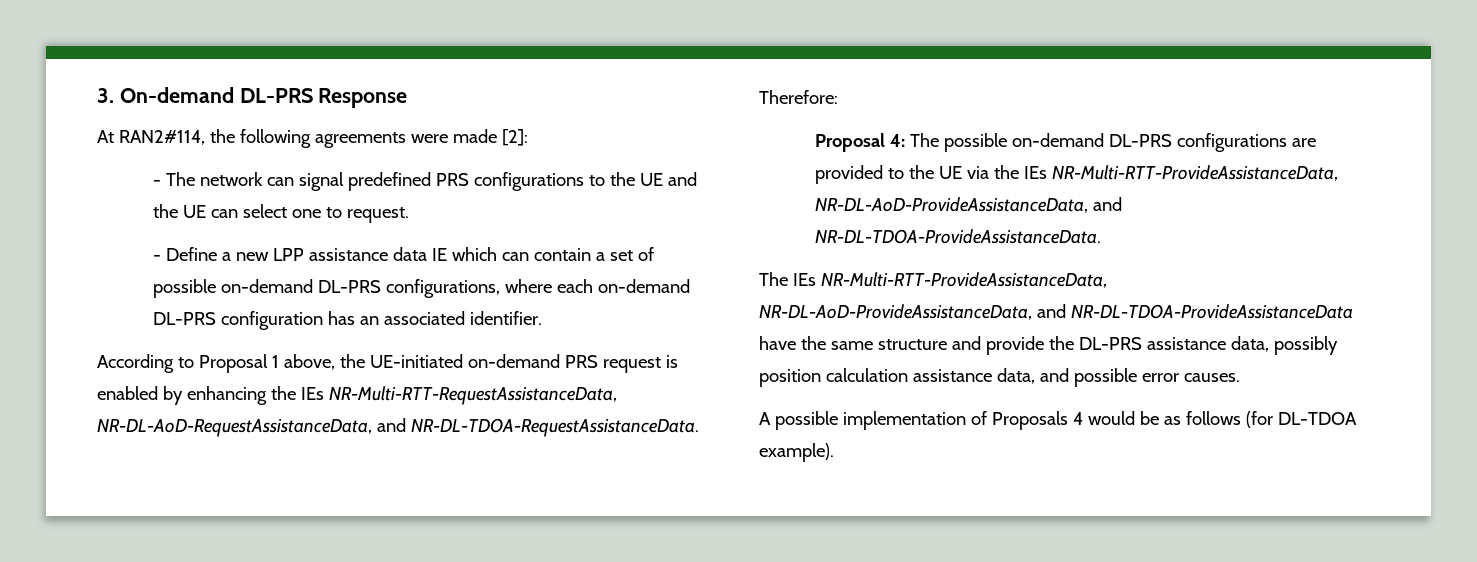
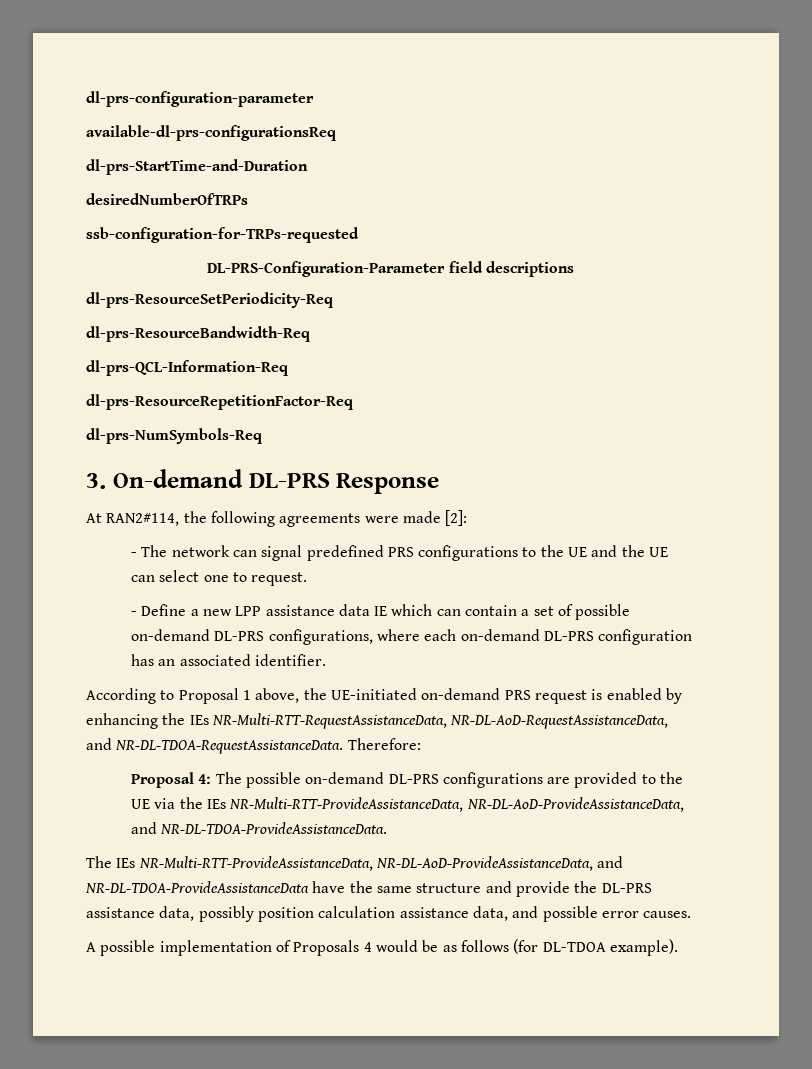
(97, 95) none -> [86,91,314,107] [86,125,336,141] [86,159,308,175] [86,193,248,205] [86,227,359,243] [207,261,574,277] [86,292,333,308] [86,326,310,342] [86,360,288,376] [86,394,353,410] [86,428,262,444] dl-prs-configuration-parameter // available-dl-prs-configurationsReq // dl-prs-StartTime-and-Duration // desiredNumberOfTRPs // ssb-configuration-for-TRPs-requested // DL-PRS-Configuration-Parameter field descriptions // dl-prs-ResourceSetPeriodicity-Req // dl-prs-ResourceBandwidth-Req // dl-prs-QCL-Information-Req // dl-prs-ResourceRepetitionFactor-Req // dl-prs-NumSymbols-Req //

